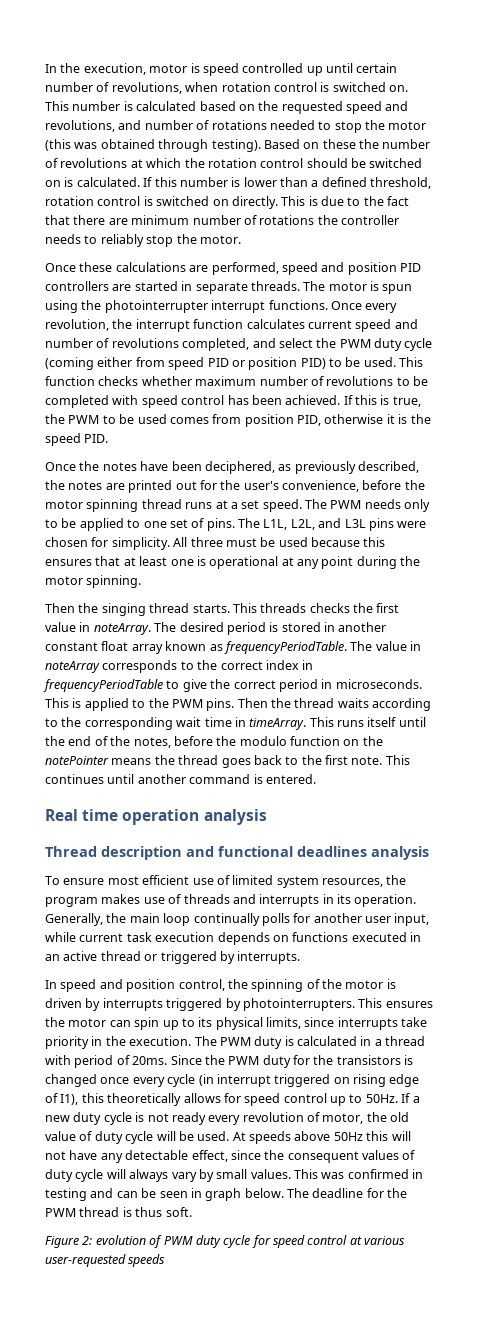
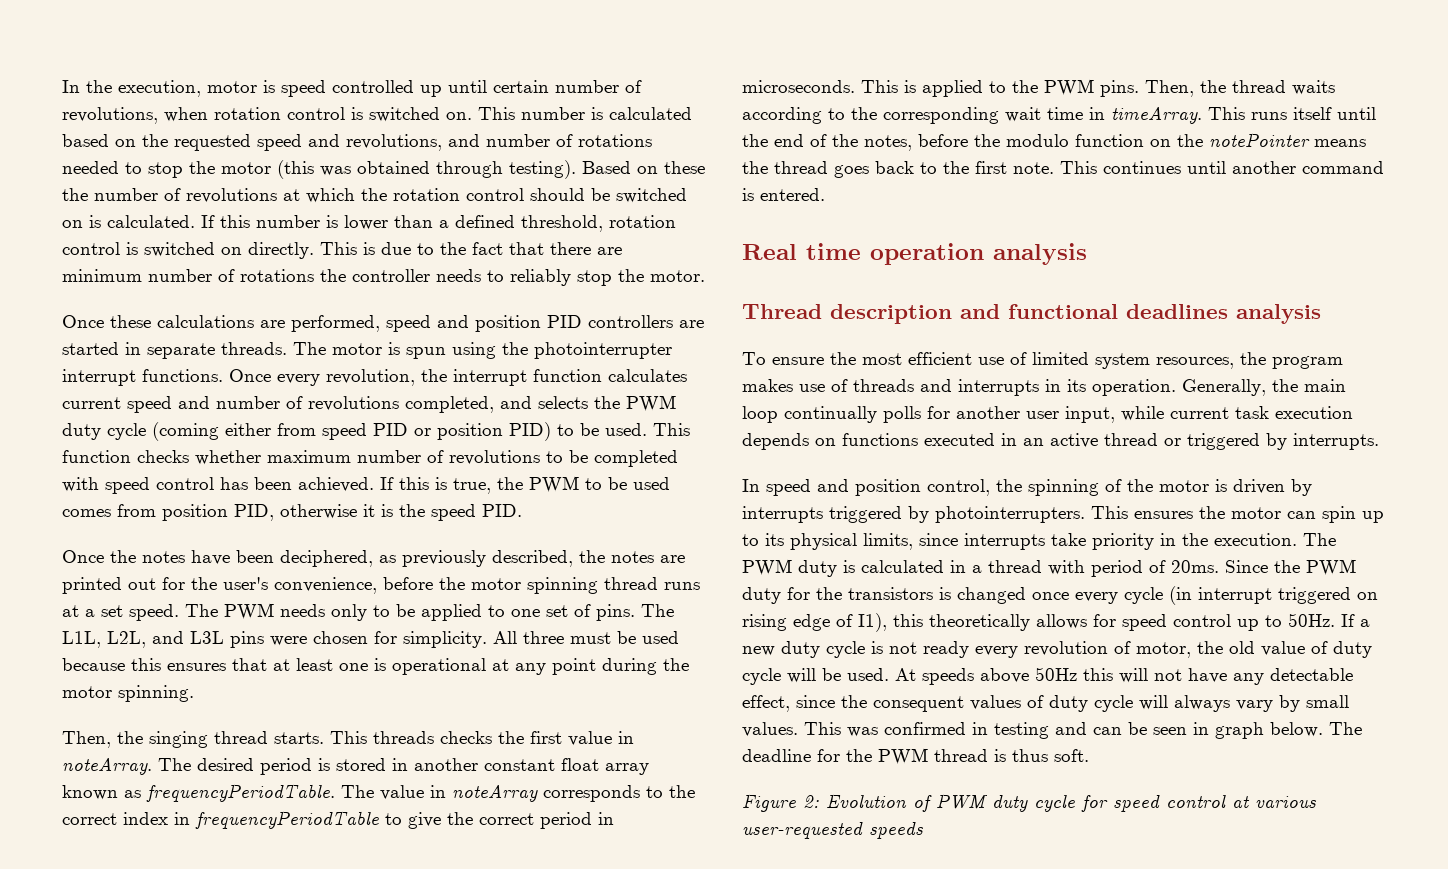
[278,338,313,348] select -> [538,396,588,409] selects
[45,603,75,613] Then -> [62,731,111,748] Then,
[237,698,268,708] Then -> [1145,80,1194,97] Then,
(105, 881) none -> [830,352,856,365] the
[95,1235,146,1245] evolution -> [826,794,907,808] Evolution

